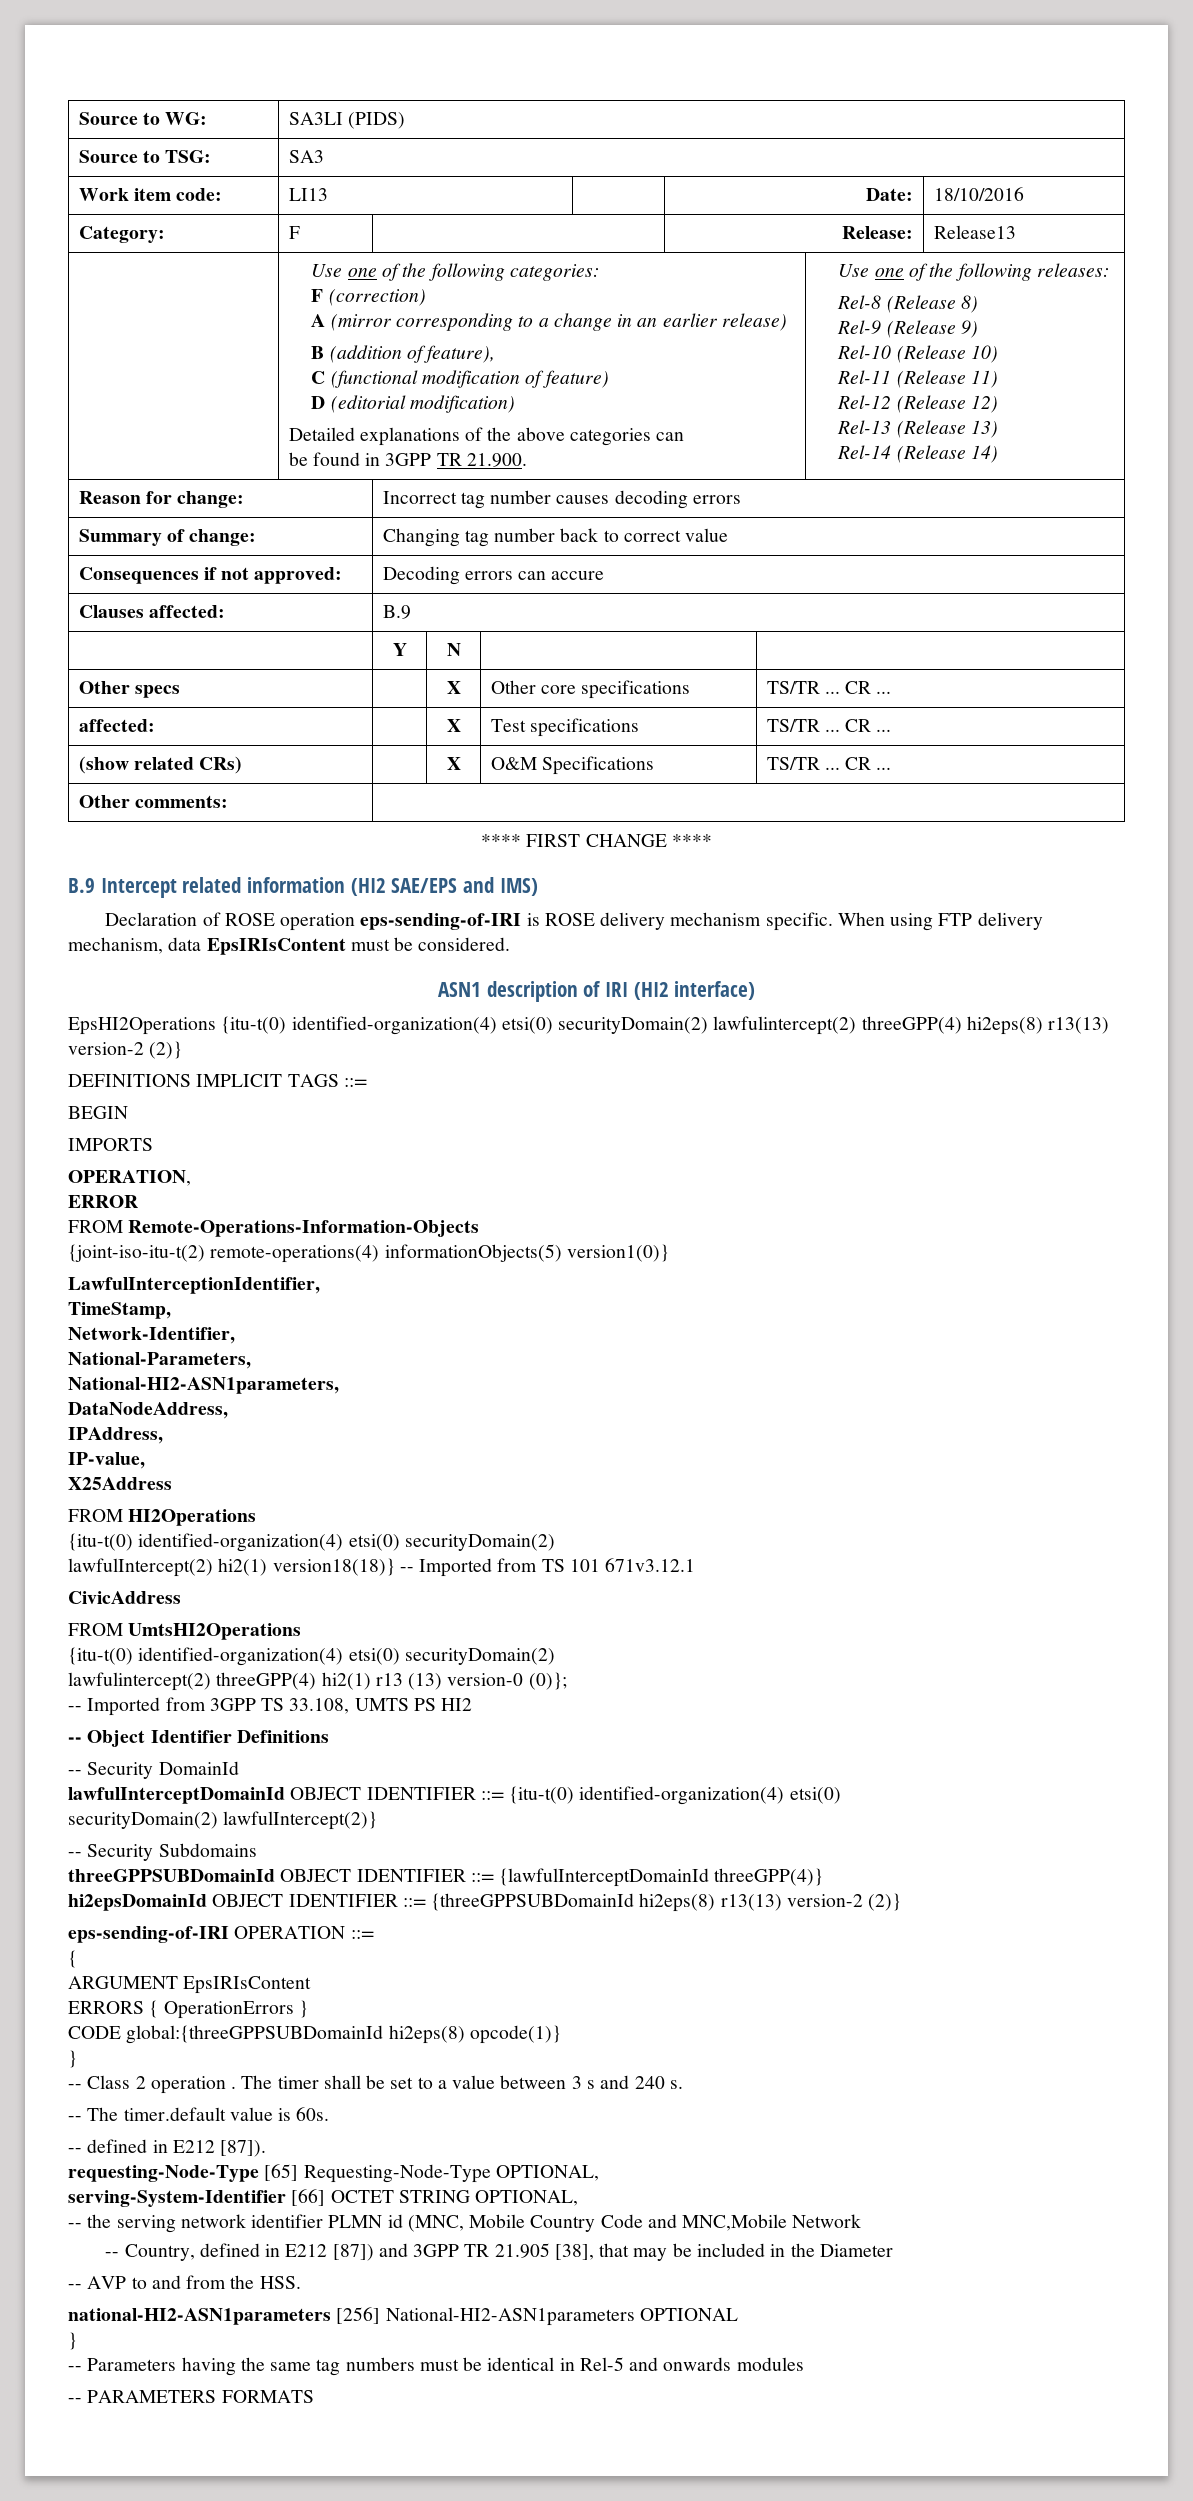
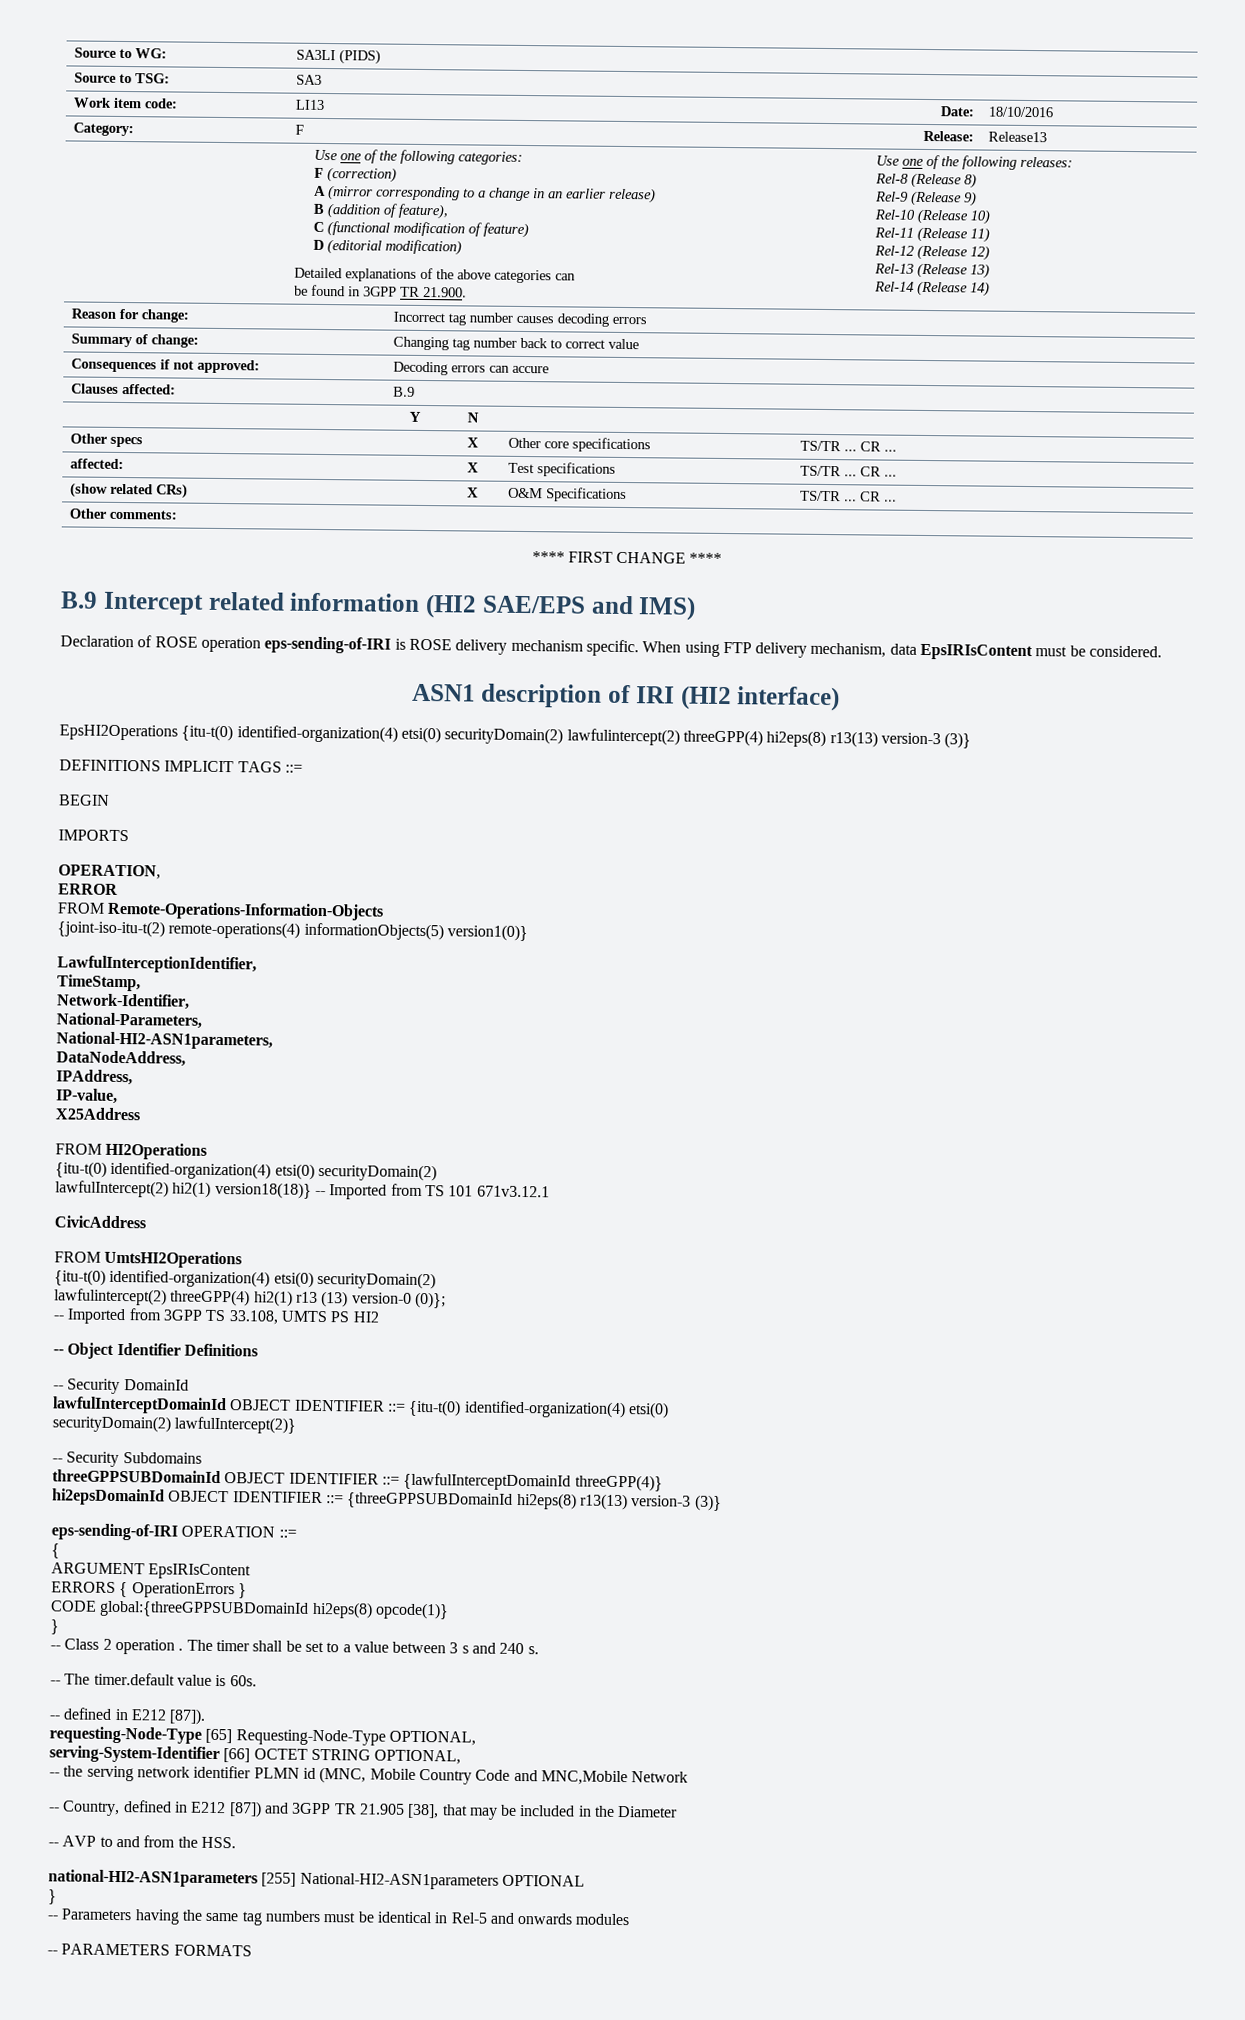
[68,1041,183,1059] version-2 (2)} -> [880,732,972,749] version-3 (3)}
[786,1893,902,1911] version-2 (2)} -> [631,1494,722,1512] version-3 (3)}
[336,2307,381,2324] [256] -> [261,1872,297,1887] [255]

